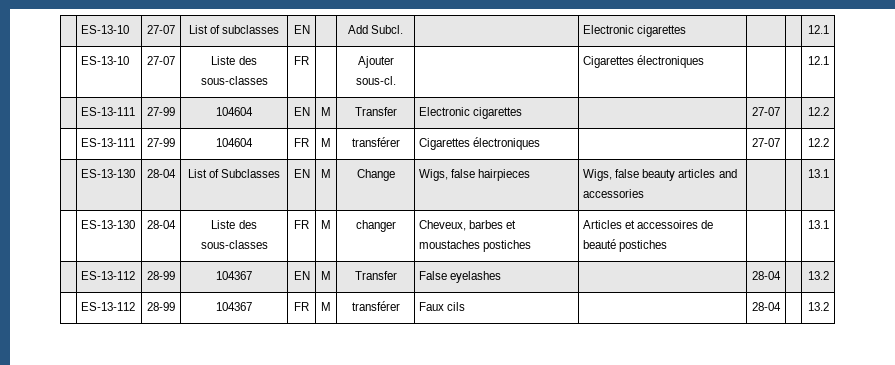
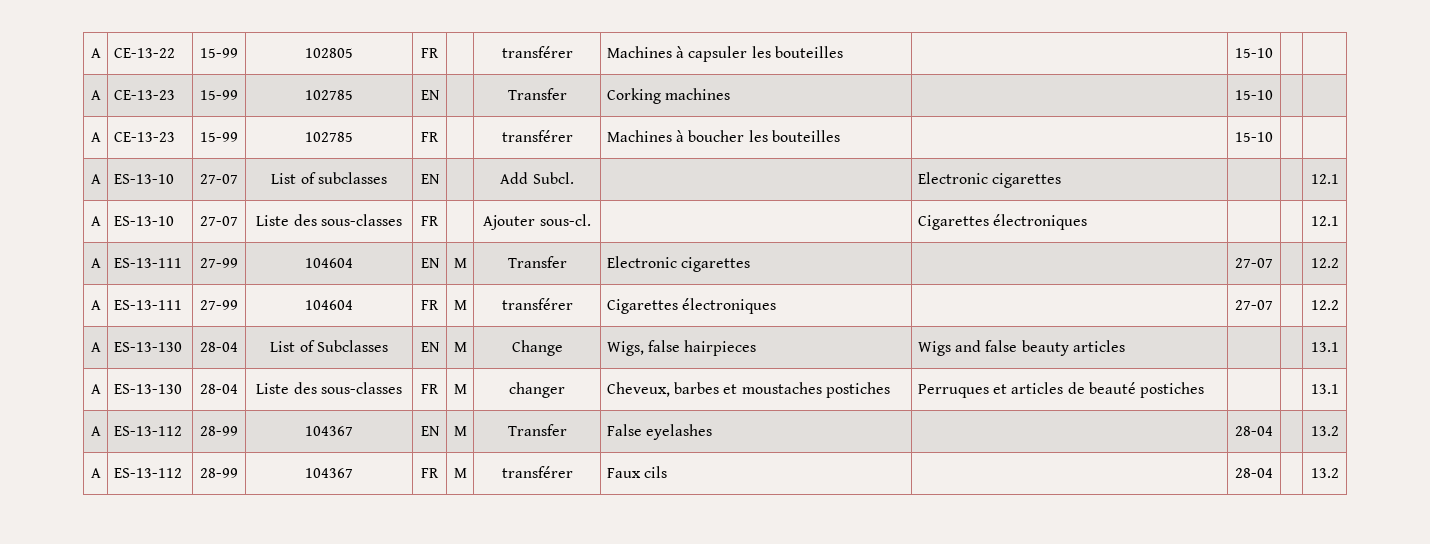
(81, 29) none -> [90,48,101,58] [113,48,175,58] [200,48,238,58] [305,48,353,58] [421,48,439,58] [501,46,573,58] [606,46,843,62] [1235,48,1273,58] [90,90,101,100] [113,90,175,100] [200,90,238,100] [305,90,353,100] [420,90,440,100] [507,88,567,100] [606,88,730,104] [1235,90,1273,100] [90,132,101,142] [113,132,175,142] [200,132,238,142] [305,132,353,142] [421,132,439,142] [501,130,573,142] [606,130,840,142] [1235,132,1273,142] [90,174,101,184] A | CE-13-22 | 15-99 | 102805 | FR | | transférer | Machines à capsuler les bouteilles | | 15-10 | | // A | CE-13-23 | 15-99 | 102785 | EN | | Transfer | Corking machines | | 15-10 | | // A | CE-13-23 | 15-99 | 102785 | FR | | transférer | Machines à boucher les bouteilles | | 15-10 | | // A
(829, 29) none -> [90,216,101,226] A
(829, 60) none -> [90,258,101,268] A
(829, 111) none -> [90,300,101,310] A
(829, 142) none -> [90,342,101,352] A
[583,169,613,181] Wigs, -> [917,340,981,356] Wigs and
[718,169,737,178] [583,189,645,198] [807,169,829,178] and accessories | | | 13.1 // -> [1310,342,1339,352] [90,384,101,394] | | | 13.1 // A
[583,220,699,229] Articles et accessoires -> [917,382,1064,398] Perruques et articles
(829, 224) none -> [90,426,101,436] A
(829, 275) none -> [90,468,101,478] A

